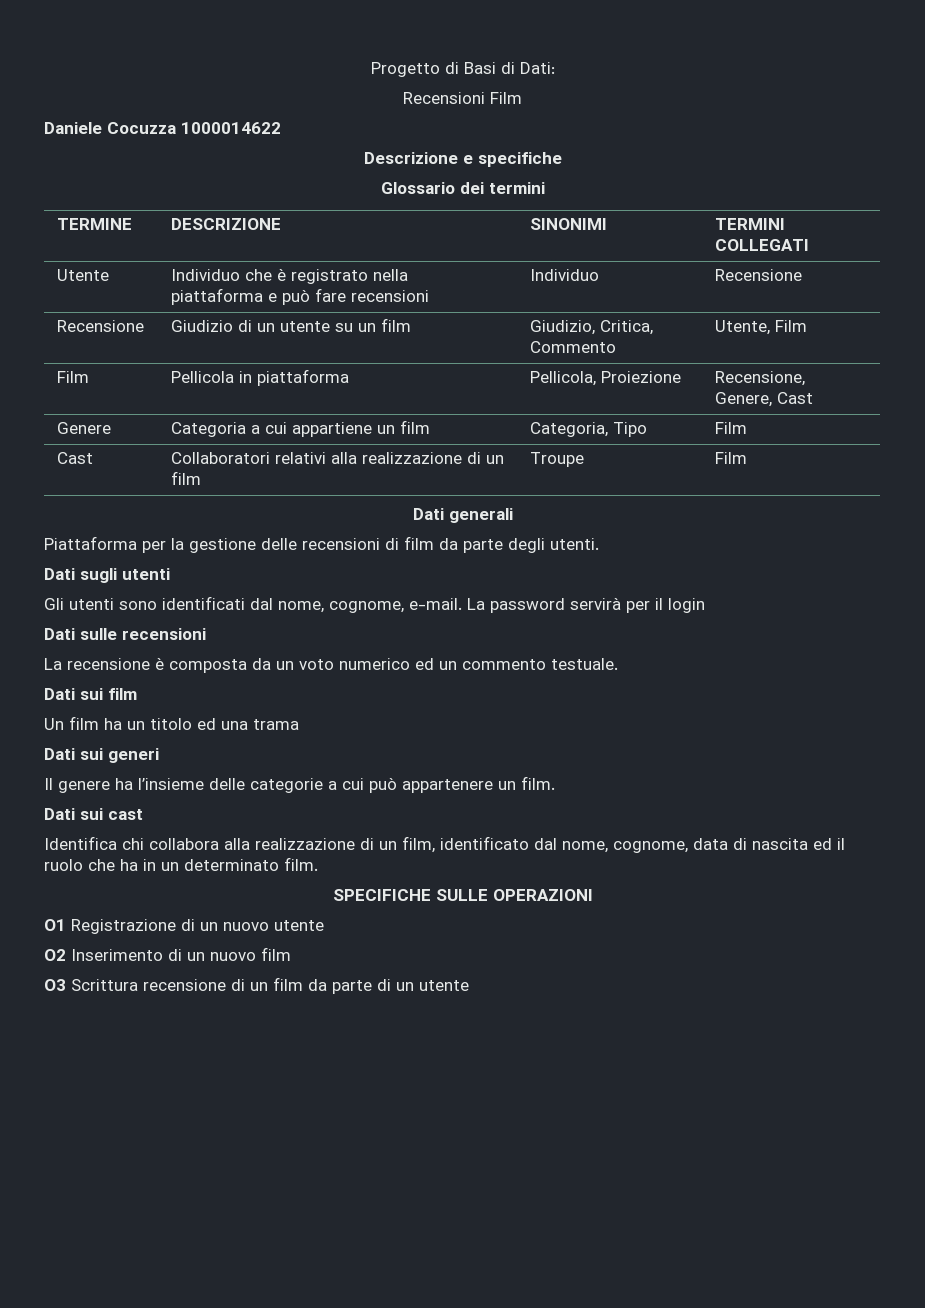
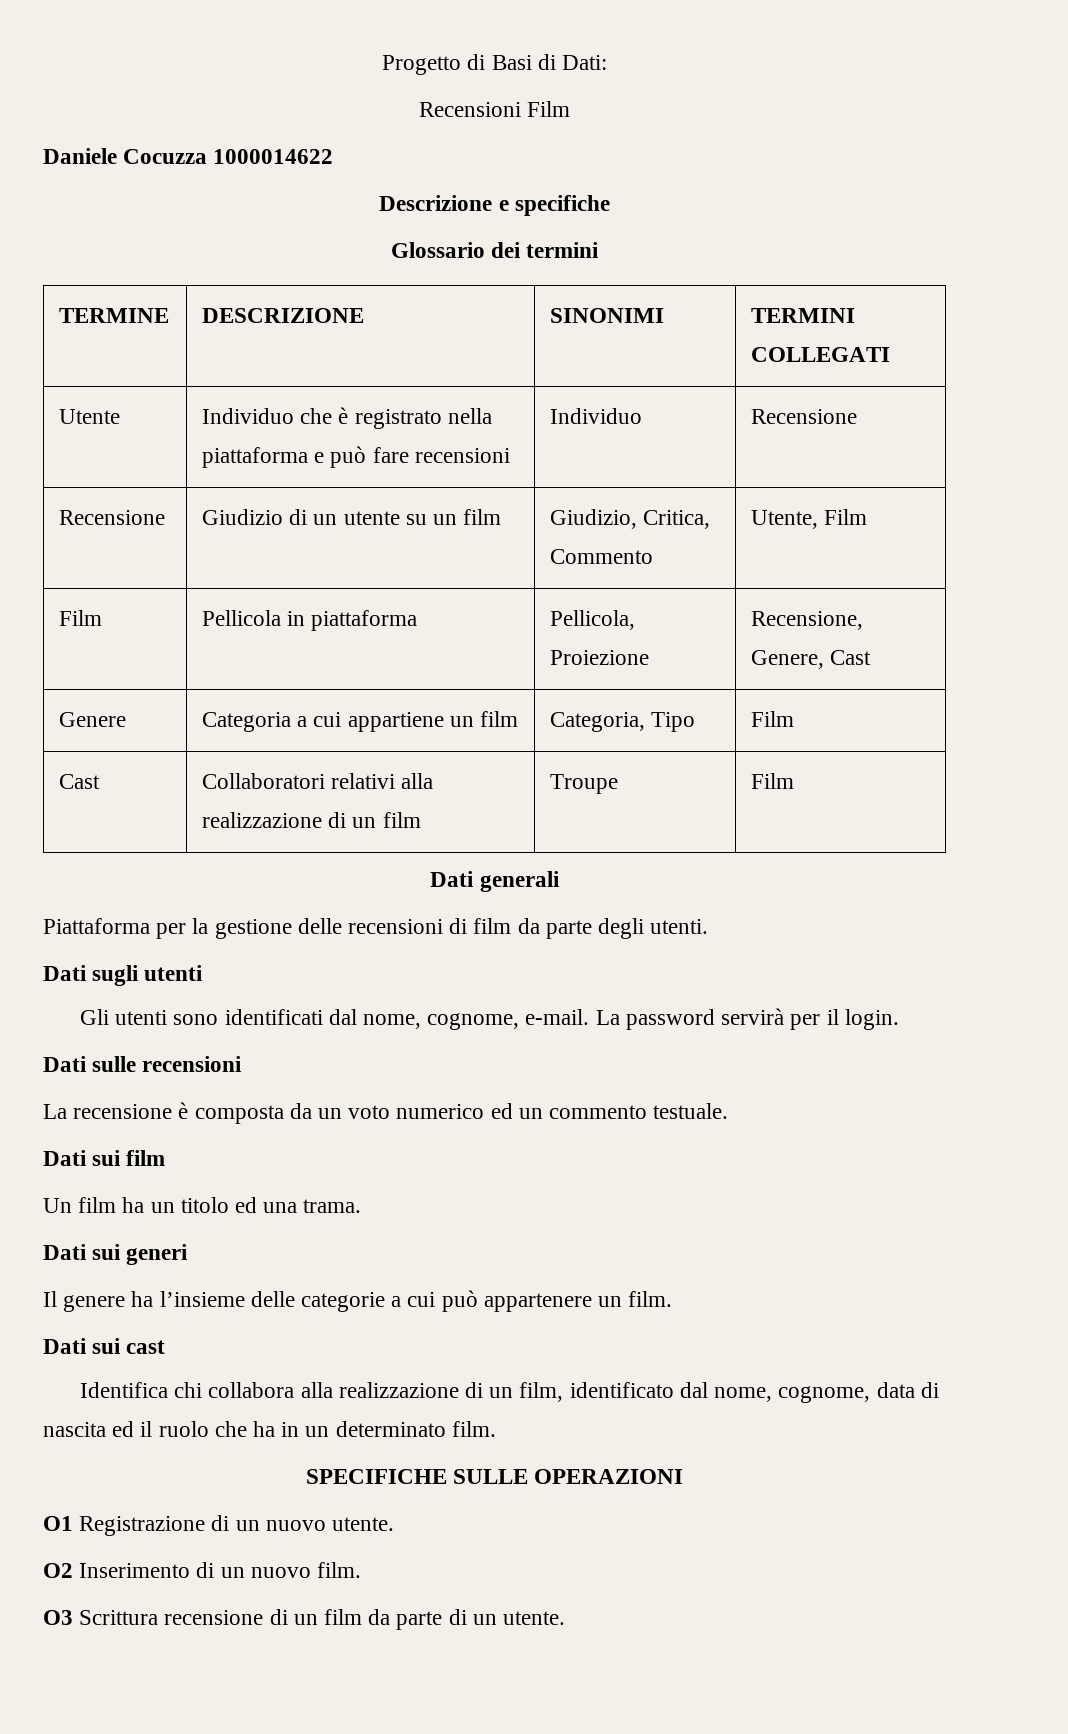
[668,598,705,613] login -> [844,1009,899,1030] login.
[253,719,299,730] trama -> [303,1199,362,1213] trama.
[274,920,324,931] utente -> [332,1517,395,1531] utente.
[261,947,291,961] film -> [317,1562,362,1578] film.
[419,980,469,991] utente -> [503,1611,566,1625] utente.

